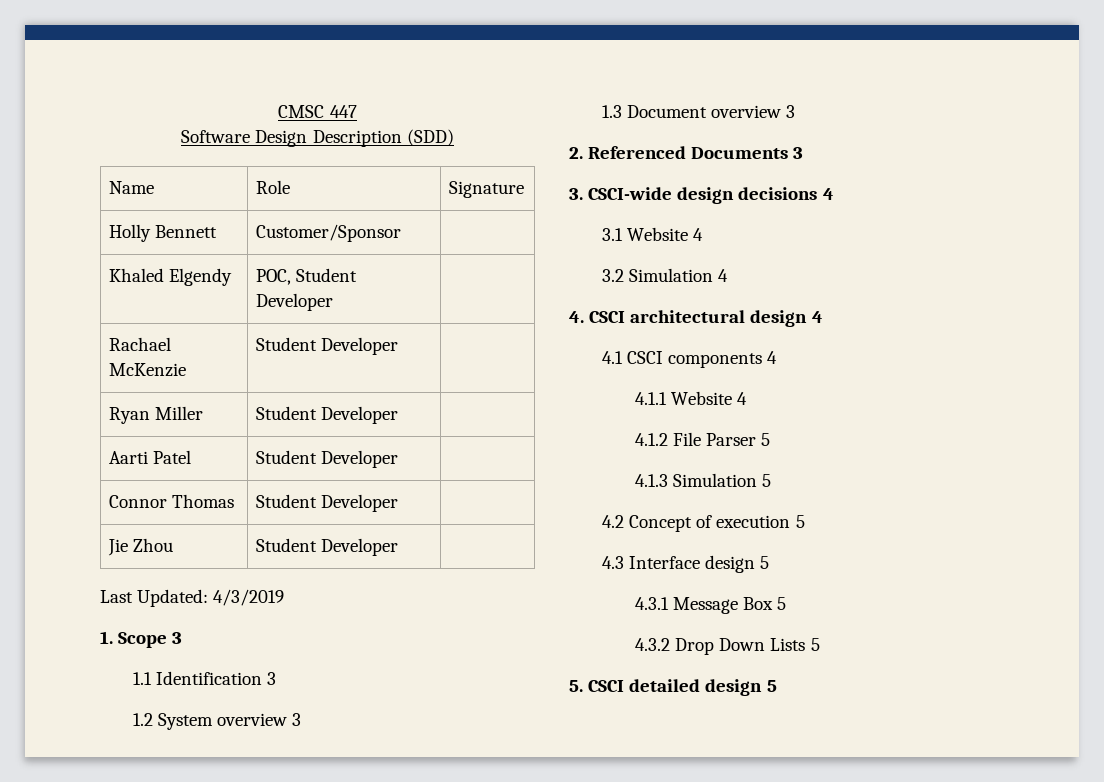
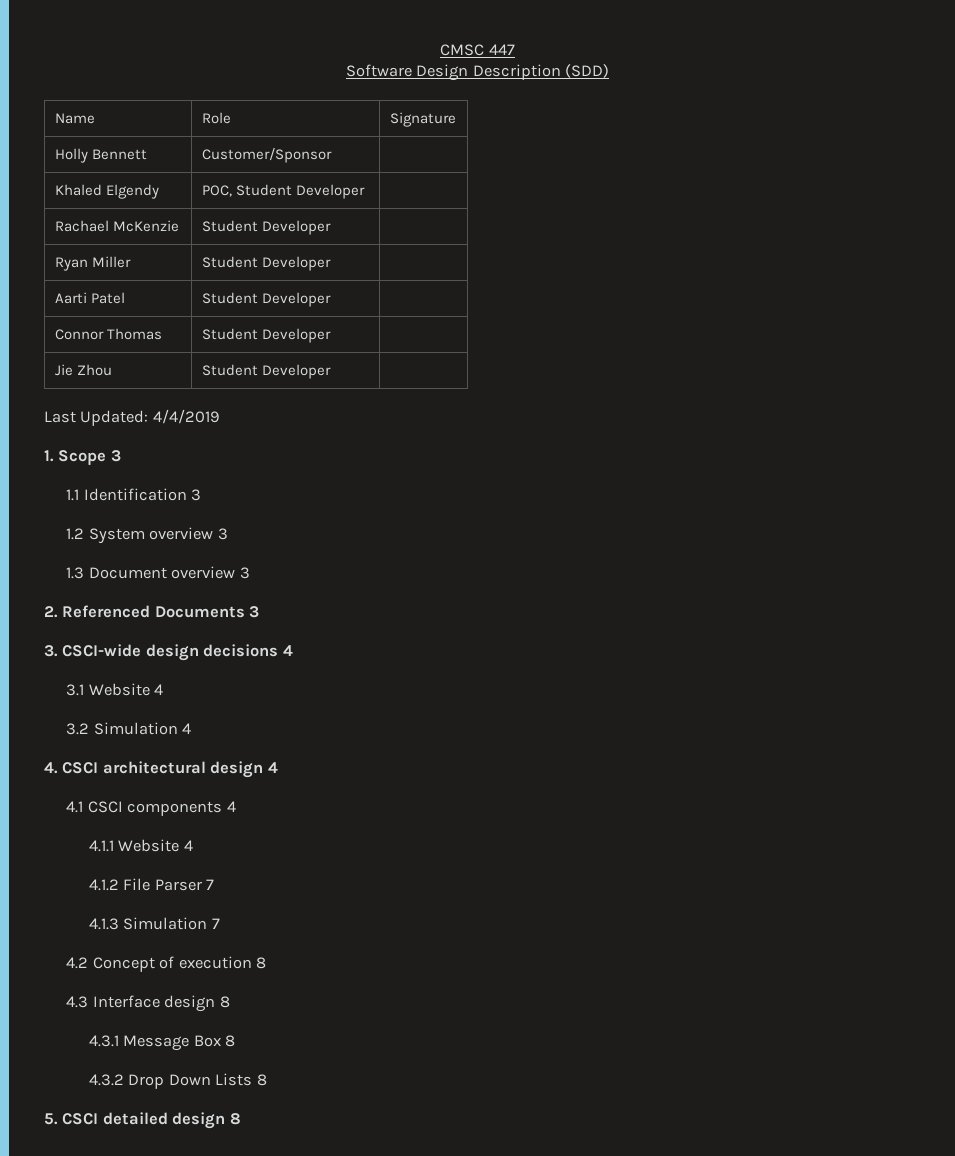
[213,589,285,606] 4/3/2019 -> [152,409,220,424] 4/4/2019
[761,433,771,446] 5 -> [206,879,215,890] 7
[762,474,772,487] 5 -> [211,918,220,929] 7
[795,515,805,528] 5 -> [256,957,267,969] 8
[760,556,770,569] 5 -> [219,996,230,1008] 8
[777,597,787,610] 5 -> [225,1035,236,1047] 8
[810,638,820,651] 5 -> [256,1074,267,1086] 8
[766,680,777,692] 5 -> [229,1113,241,1125] 8

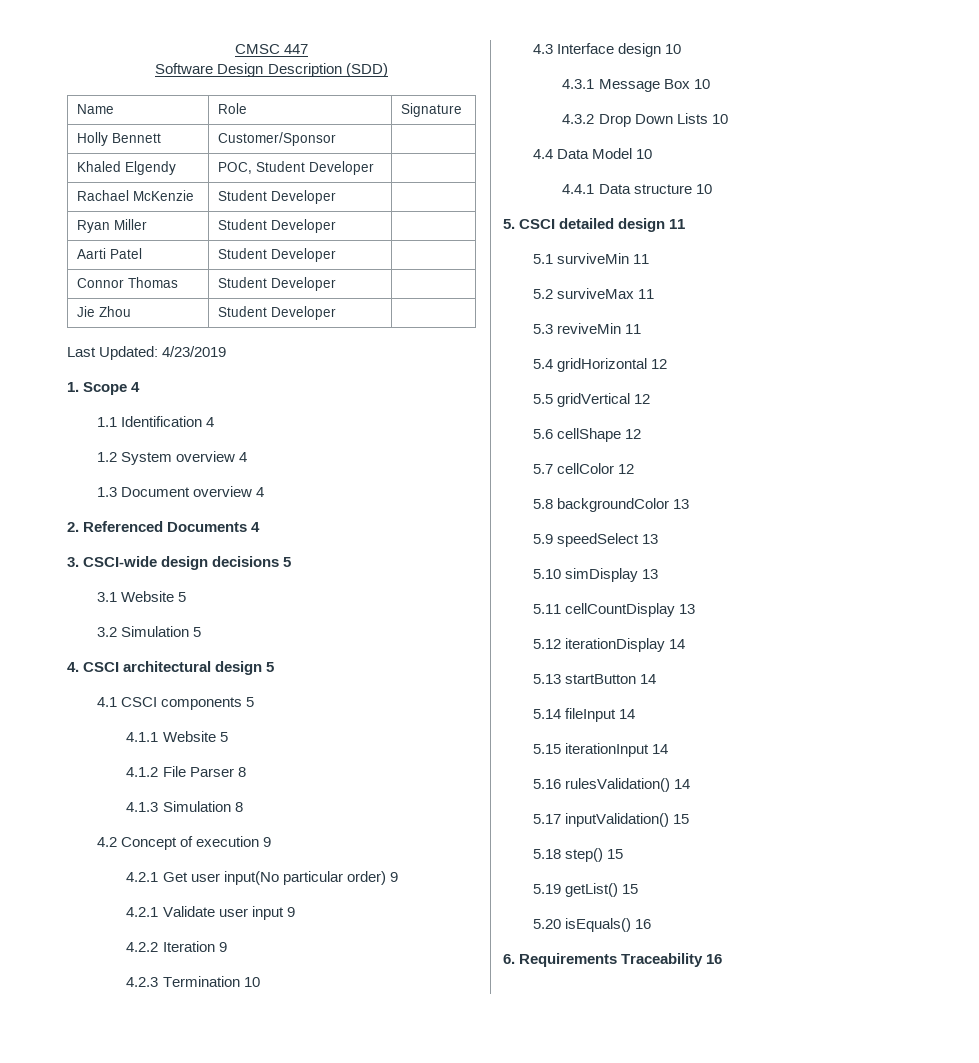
[152,409,220,424] 4/4/2019 -> [162,346,227,357] 4/23/2019
[110,450,121,462] 3 -> [131,382,141,392] 4
[191,489,202,501] 3 -> [205,417,214,427] 4
[217,528,228,540] 3 -> [238,452,247,462] 4
[239,567,250,579] 3 -> [255,487,264,497] 4
[249,606,260,618] 3 -> [251,522,261,532] 4
[282,645,293,656] 4 -> [283,557,292,567] 5
[154,684,164,695] 4 -> [177,592,186,602] 5
[182,723,192,734] 4 -> [192,627,201,637] 5
[267,762,278,773] 4 -> [266,662,275,672] 5
[226,801,236,812] 4 -> [245,697,254,707] 5
[183,840,193,851] 4 -> [219,732,228,742] 5
[206,879,215,890] 7 -> [237,767,246,777] 8
[211,918,220,929] 7 -> [234,802,243,812] 8
[256,957,267,969] 8 -> [262,837,271,847] [126,871,398,885] [126,906,295,920] [126,941,227,952] [126,976,260,987] 9 // 4.2.1 Get user input(No particular order) 9 // 4.2.1 Validate user input 9 // 4.2.2 Iteration 9 // 4.2.3 Termination 10
[219,996,230,1008] 8 -> [664,44,681,54] 10
[225,1035,236,1047] 8 -> [693,79,710,89] 10
[256,1074,267,1086] [44,1112,241,1129] 8 // 5. CSCI detailed design 8 -> [711,114,728,124] [532,148,652,159] [562,184,712,194] [503,218,686,232] [532,253,649,264] [532,288,654,299] [532,323,641,334] [532,358,667,372] [532,393,650,407] [532,428,641,442] [532,463,634,474] [532,498,689,512] [532,533,658,547] [532,568,658,582] [532,603,695,617] [532,638,685,652] [532,674,656,684] [532,708,635,722] [532,743,668,757] [532,778,690,792] [532,813,689,827] [532,848,623,862] [532,883,638,897] [532,918,651,932] [503,953,723,967] 10 // 4.4 Data Model 10 // 4.4.1 Data structure 10 // 5. CSCI detailed design 11 // 5.1 surviveMin 11 // 5.2 surviveMax 11 // 5.3 reviveMin 11 // 5.4 gridHorizontal 12 // 5.5 gridVertical 12 // 5.6 cellShape 12 // 5.7 cellColor 12 // 5.8 backgroundColor 13 // 5.9 speedSelect 13 // 5.10 simDisplay 13 // 5.11 cellCountDisplay 13 // 5.12 iterationDisplay 14 // 5.13 startButton 14 // 5.14 fileInput 14 // 5.15 iterationInput 14 // 5.16 rulesValidation() 14 // 5.17 inputValidation() 15 // 5.18 step() 15 // 5.19 getList() 15 // 5.20 isEquals() 16 // 6. Requirements Traceability 16

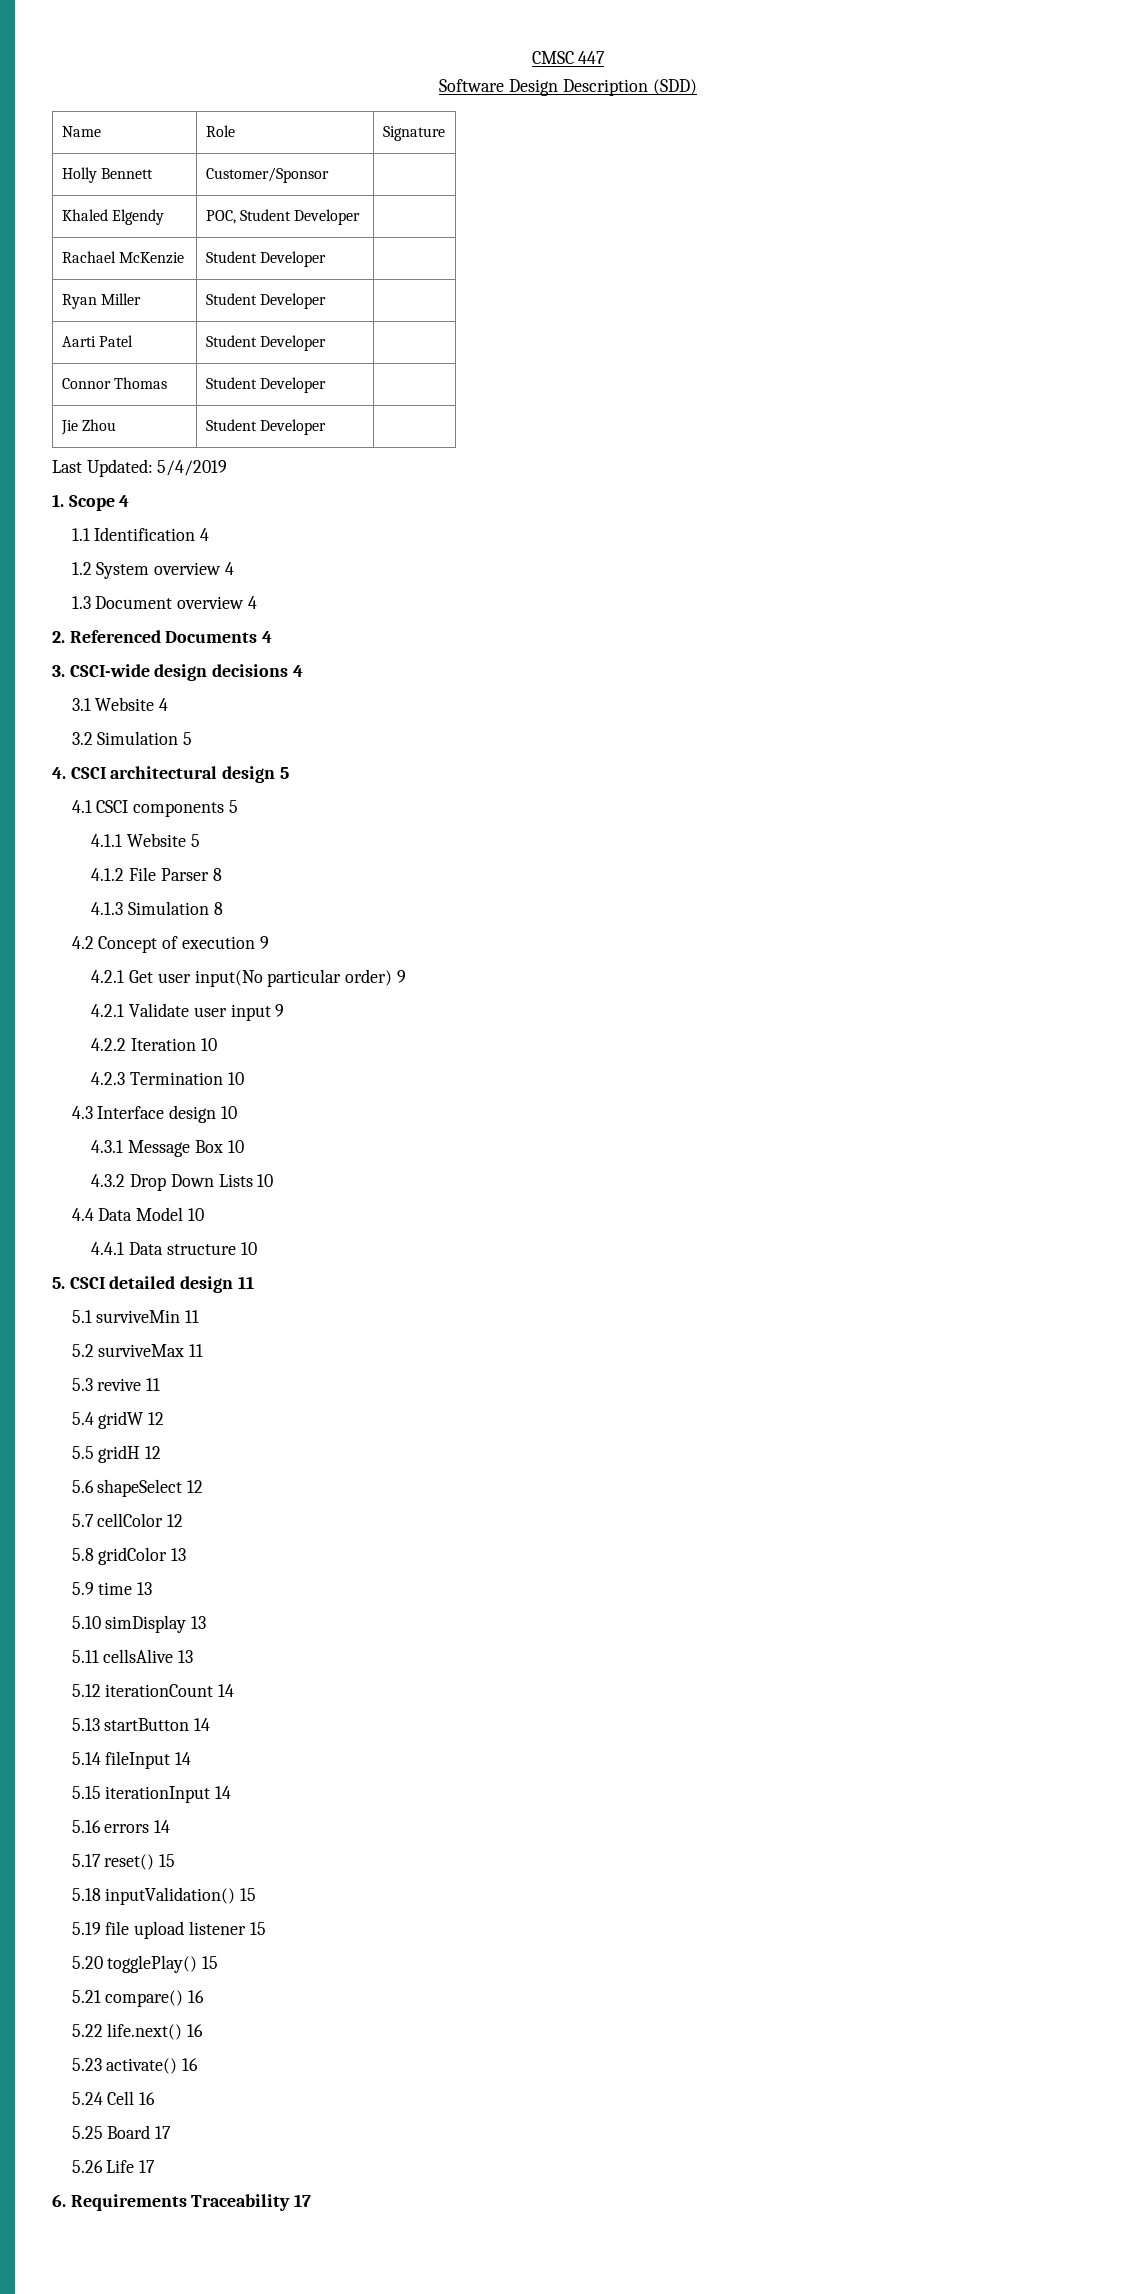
[162,346,227,357] 4/23/2019 -> [157,460,228,476] 5/4/2019
[283,557,292,567] 5 -> [292,665,303,677] 4
[177,592,186,602] 5 -> [159,698,169,711] 4
[218,942,227,952] 9 -> [200,1038,217,1051] 10
[556,323,621,334] reviveMin -> [97,1378,142,1391] revive
[556,358,647,372] gridHorizontal -> [98,1411,144,1429] gridW
[556,393,630,407] gridVertical -> [98,1445,141,1463] gridH
[556,428,621,442] cellShape -> [97,1479,183,1497] shapeSelect
[556,498,669,512] backgroundColor -> [98,1547,168,1565] gridColor
[556,533,639,547] speedSelect -> [98,1582,133,1595] time
[564,603,675,617] cellCountDisplay -> [103,1649,174,1663] cellsAlive
[564,638,665,652] iterationDisplay -> [105,1684,214,1697] iterationCount
[564,778,670,792] rulesValidation() -> [104,1824,150,1833] errors
(561, 819) none -> [104,1854,176,1870] [71,1888,101,1901] reset() 15 // 5.18
[532,848,623,862] [532,883,638,897] [532,918,651,932] 5.18 step() 15 // 5.19 getList() 15 // 5.20 isEquals() 16 -> [71,1921,266,1939] [71,1955,219,1973] [71,1990,205,2007] [71,2023,204,2040] [71,2058,199,2074] [71,2091,156,2105] [71,2125,172,2139] [71,2160,156,2173] 5.19 file upload listener 15 // 5.20 togglePlay() 15 // 5.21 compare() 16 // 5.22 life.next() 16 // 5.23 activate() 16 // 5.24 Cell 16 // 5.25 Board 17 // 5.26 Life 17
[706,954,723,964] 16 -> [294,2194,312,2207] 17

